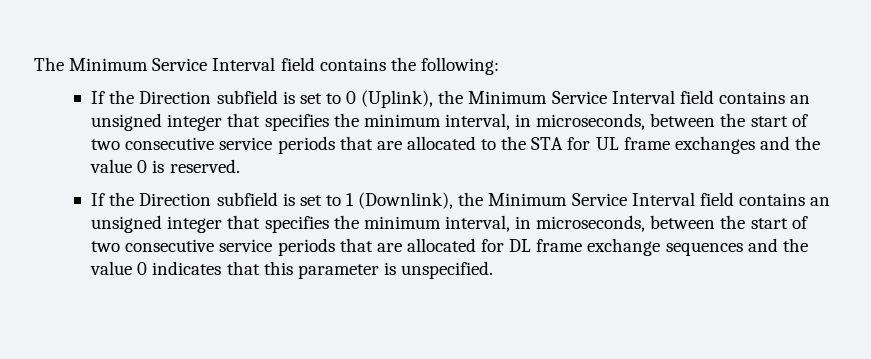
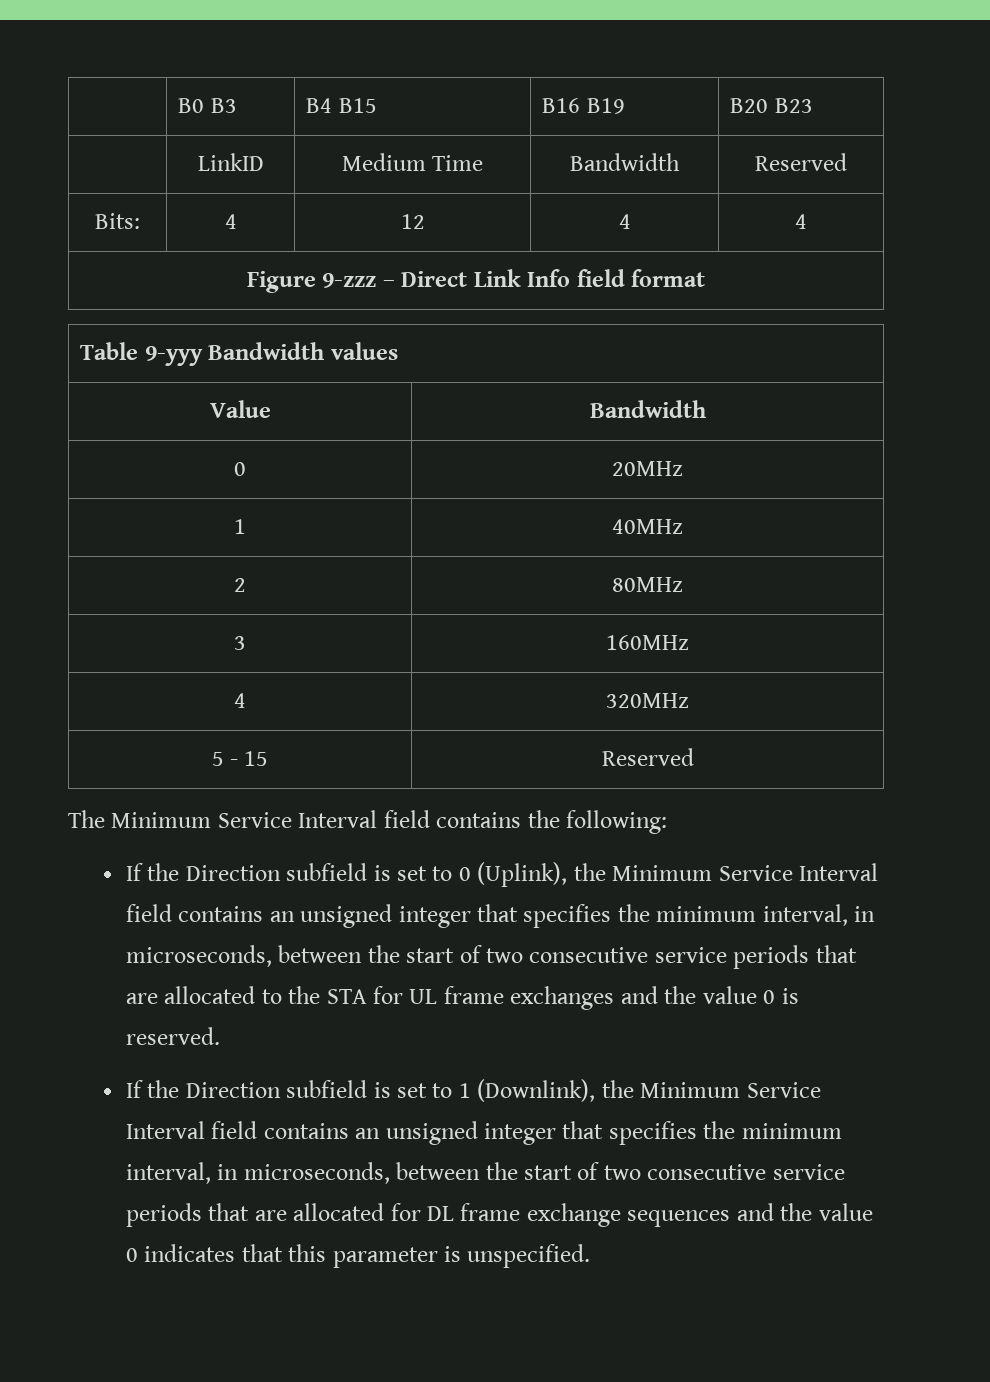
(34, 64) none -> [178,98,237,113] [306,98,377,113] [542,98,625,114] [730,98,813,113] [197,153,264,171] [341,153,484,171] [570,153,680,171] [755,153,847,171] [95,213,140,229] [224,214,237,229] [400,214,425,229] [618,214,631,229] [795,214,807,229] [246,269,706,293] [80,342,398,366] [209,400,271,418] [589,400,706,418] [234,462,246,476] [612,461,683,476] [234,519,246,534] [612,519,683,534] [234,578,246,592] [612,577,683,592] [234,636,246,650] [606,635,689,650] [234,693,246,708] [606,693,689,708] [211,751,269,766] [601,748,694,766] | B0 B3 | B4 B15 | B16 B19 | B20 B23 // | LinkID | Medium Time | Bandwidth | Reserved // Bits: | 4 | 12 | 4 | 4 // Figure 9-zzz – Direct Link Info field format // Table 9-yyy Bandwidth values // Value | Bandwidth // 0 | 20MHz // 1 | 40MHz // 2 | 80MHz // 3 | 160MHz // 4 | 320MHz // 5 - 15 | Reserved //

